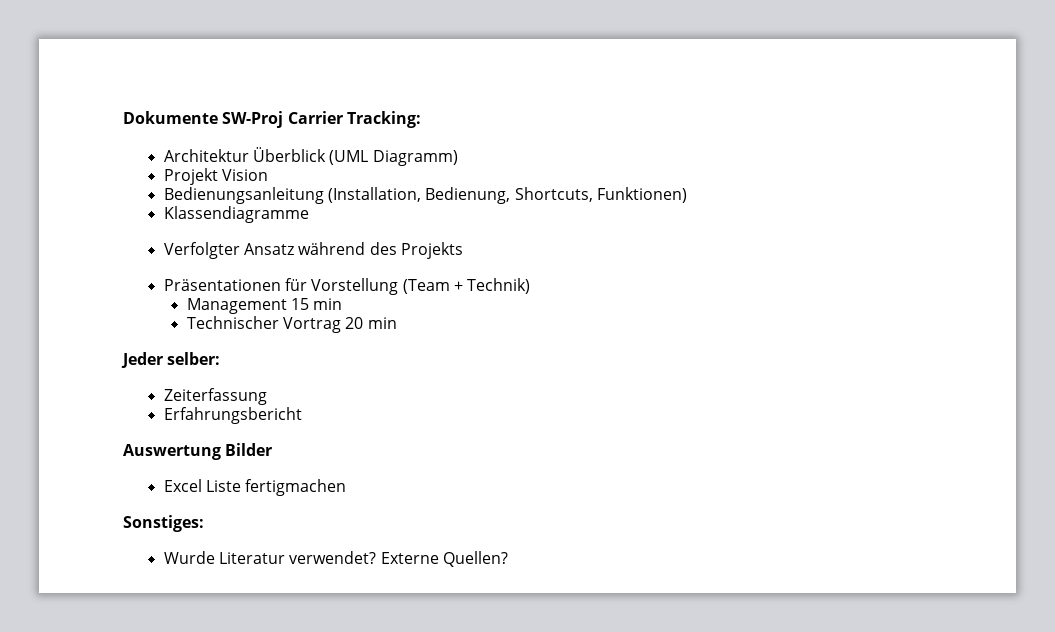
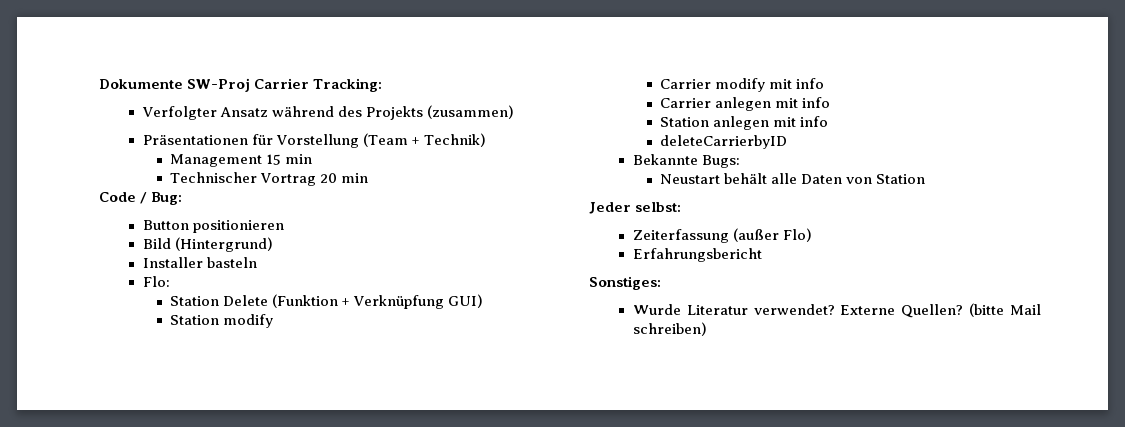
[163,147,458,166] [163,168,268,185] [163,187,687,204] [163,206,309,223] // Architektur Überblick (UML Diagramm) // Projekt Vision // Bedienungsanleitung (Installation, Bedienung, Shortcuts, Funktionen) // Klassendiagramme -> (383, 85) none
(463, 250) none -> [427,105,515,119] (zusammen)
(397, 323) none -> [99,192,183,205] [142,220,284,233] [142,237,273,252] [142,257,257,268] [142,276,170,287] [170,294,484,309] [170,314,274,328] [660,78,825,92] [660,97,831,111] [660,116,829,130] [660,135,788,149] [632,154,740,168] [660,173,926,184] // Code / Bug: // Button positionieren // Bild (Hintergrund) // Installer basteln // Flo: // Station Delete (Funktion + Verknüpfung GUI) // Station modify // Carrier modify mit info // Carrier anlegen mit info // Station anlegen mit info // deleteCarrierbyID // Bekannte Bugs: // Neustart behält alle Daten von Station
[167,352,221,365] selber: -> [635,202,682,212] selbst:
(267, 396) none -> [732,228,812,242] (außer Flo)
[123,443,273,460] [163,479,347,496] // Auswertung Bilder // Excel Liste fertigmachen -> (762, 255) none
(508, 559) none -> [969,303,1041,317] [632,322,707,336] (bitte Mail schreiben)

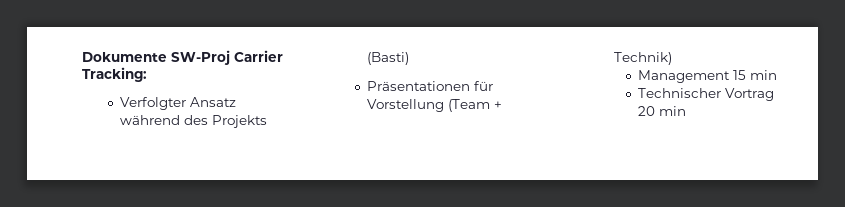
[427,105,515,119] (zusammen) -> [367,52,410,65] (Basti)
[99,192,183,205] [142,220,284,233] [142,237,273,252] [142,257,257,268] [142,276,170,287] [170,294,484,309] [170,314,274,328] [660,78,825,92] [660,97,831,111] [660,116,829,130] [660,135,788,149] [632,154,740,168] [660,173,926,184] [589,202,682,214] [632,228,812,243] [632,248,762,262] [589,276,661,290] [632,303,1041,318] [632,322,707,336] // Code / Bug: // Button positionieren // Bild (Hintergrund) // Installer basteln // Flo: // Station Delete (Funktion + Verknüpfung GUI) // Station modify // Carrier modify mit info // Carrier anlegen mit info // Station anlegen mit info // deleteCarrierbyID // Bekannte Bugs: // Neustart behält alle Daten von Station // Jeder selbst: // Zeiterfassung (außer Flo) // Erfahrungsbericht // Sonstiges: // Wurde Literatur verwendet? Externe Quellen? (bitte Mail schreiben) -> (686, 111) none

